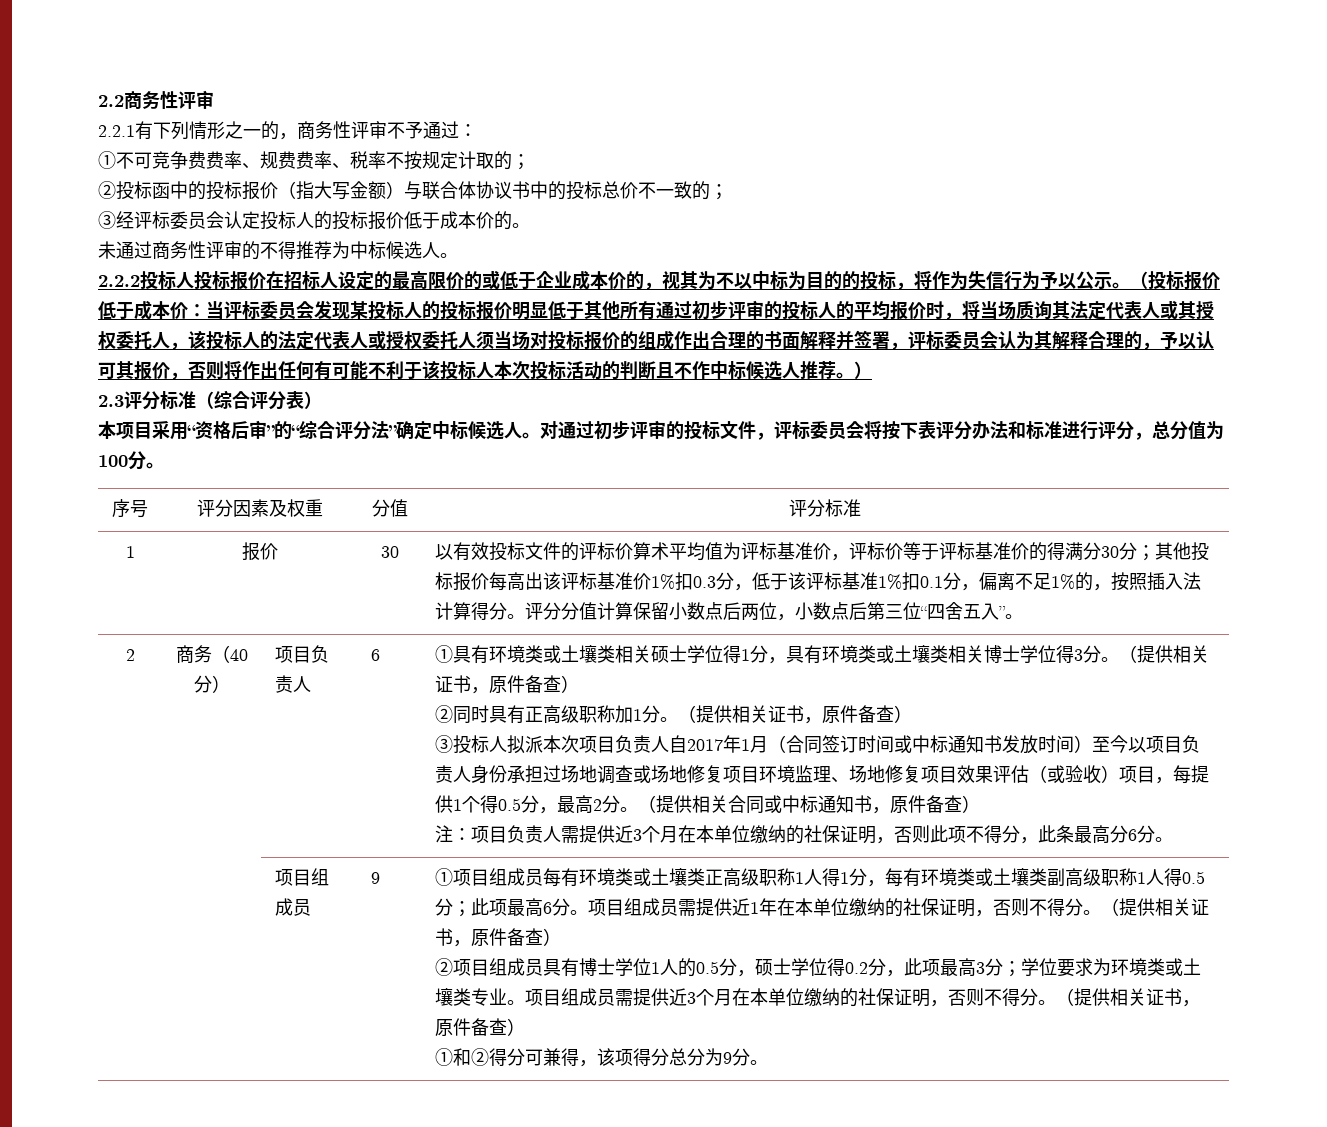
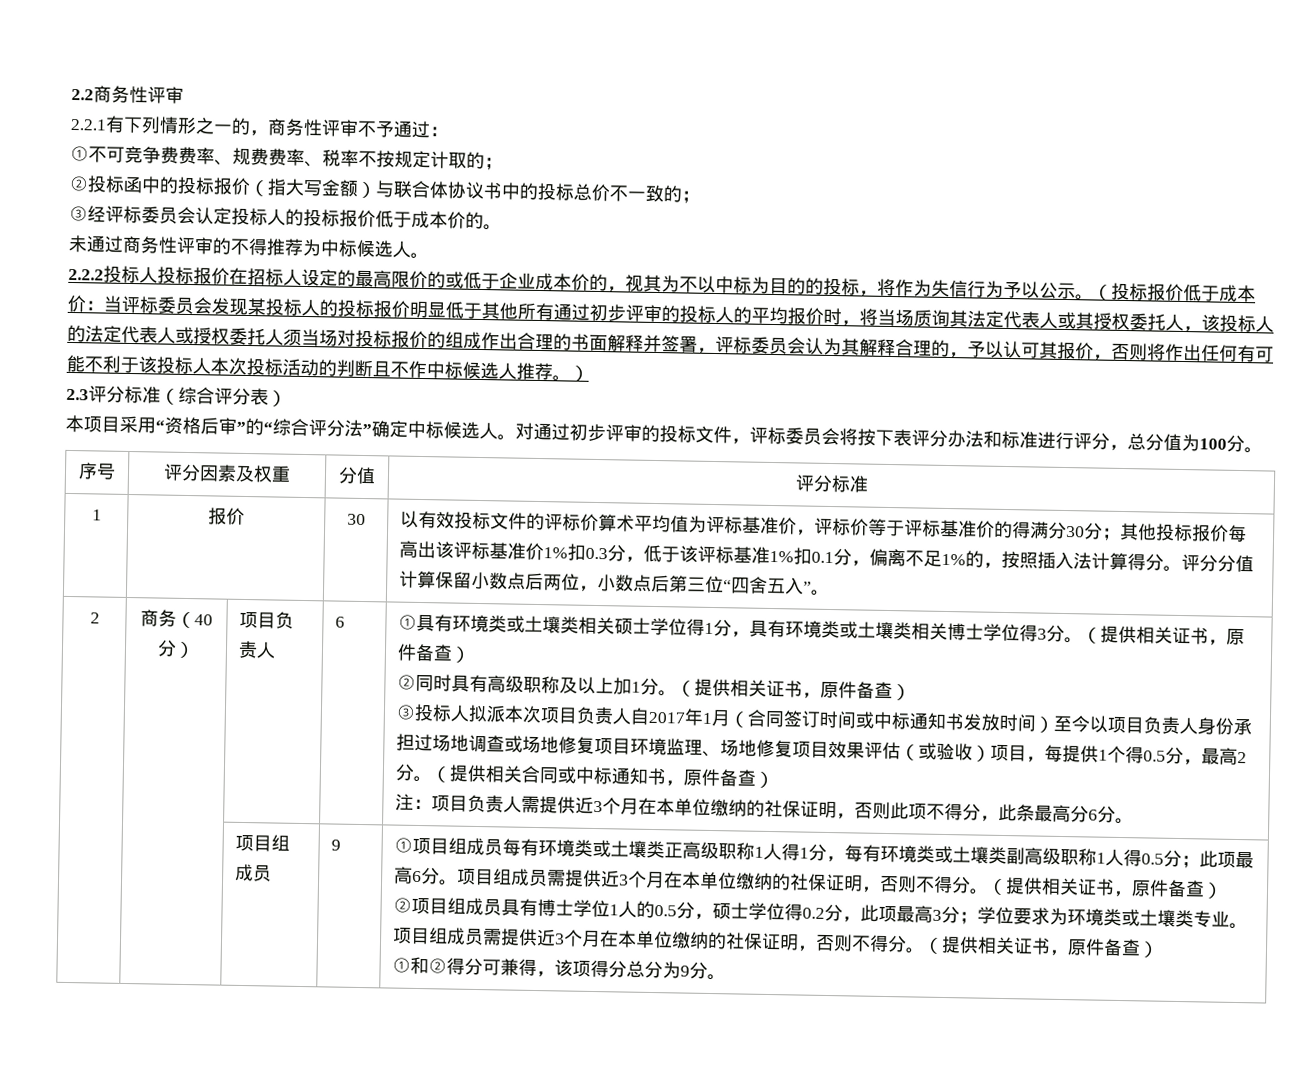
[524,705,615,724] 正高级职称 -> [487,675,615,695] 高级职称及以上
[749,898,777,916] 1年 -> [619,870,666,889] 3个月

